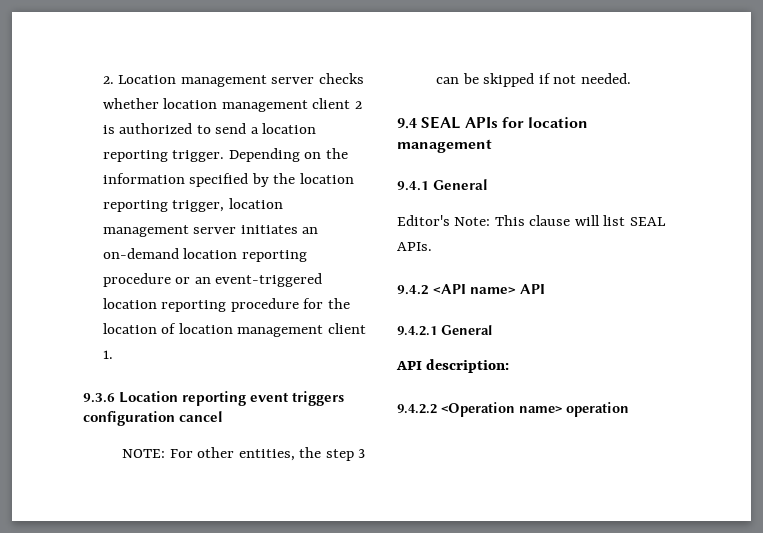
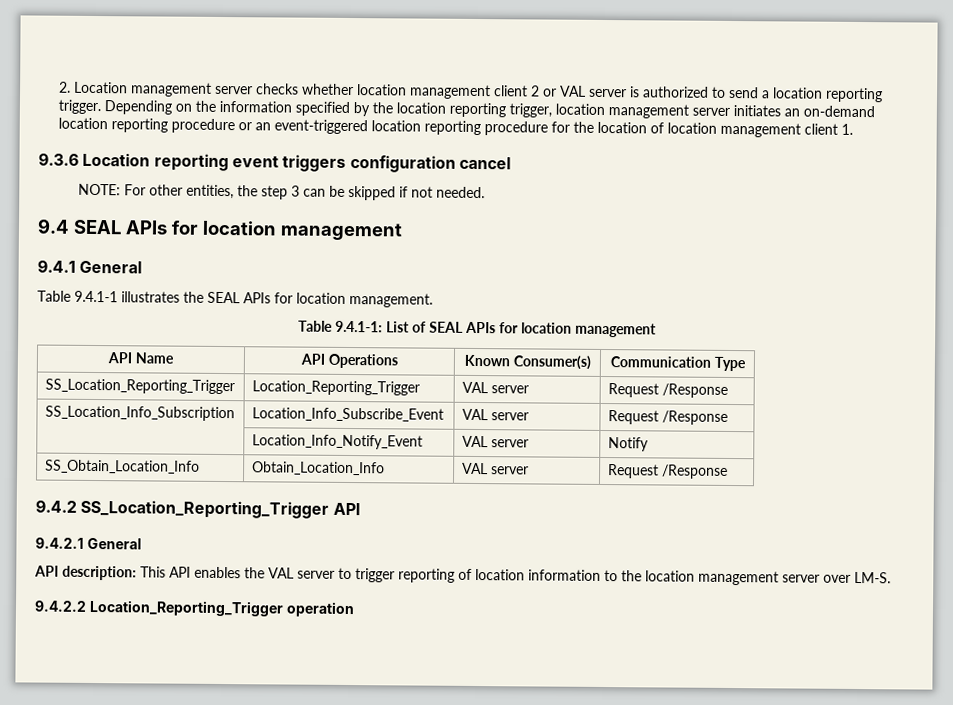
(362, 105) none -> [542,85,627,98] or VAL server
[397,215,666,226] [397,242,432,251] Editor's Note: This clause will list SEAL APIs. -> [37,290,433,308] [298,320,657,338] [107,352,174,364] [299,353,398,369] [463,354,591,370] [609,356,746,372] [44,378,235,395] [251,380,420,396] [461,381,529,394] [607,383,728,398] [44,405,235,422] [251,407,444,422] [461,408,529,421] [607,410,728,425] [251,434,423,450] [461,435,529,448] [607,437,649,452] [44,459,200,474] [251,461,385,476] [461,462,529,475] [607,464,728,479] Table 9.4.1-1 illustrates the SEAL APIs for location management. // Table 9.4.1-1: List of SEAL APIs for location management // API Name | API Operations | Known Consumer(s) | Communication Type // SS_Location_Reporting_Trigger | Location_Reporting_Trigger | VAL server | Request /Response // SS_Location_Info_Subscription | Location_Info_Subscribe_Event | VAL server | Request /Response // | Location_Info_Notify_Event | VAL server | Notify // SS_Obtain_Location_Info | Obtain_Location_Info | VAL server | Request /Response
[433,284,517,294] <API name> -> [80,499,330,519] SS_Location_Reporting_Trigger
(510, 366) none -> [140,566,891,586] This API enables the VAL server to trigger reporting of location information to the location management server over LM-S.
[441,402,562,417] <Operation name> -> [88,599,284,617] Location_Reporting_Trigger

